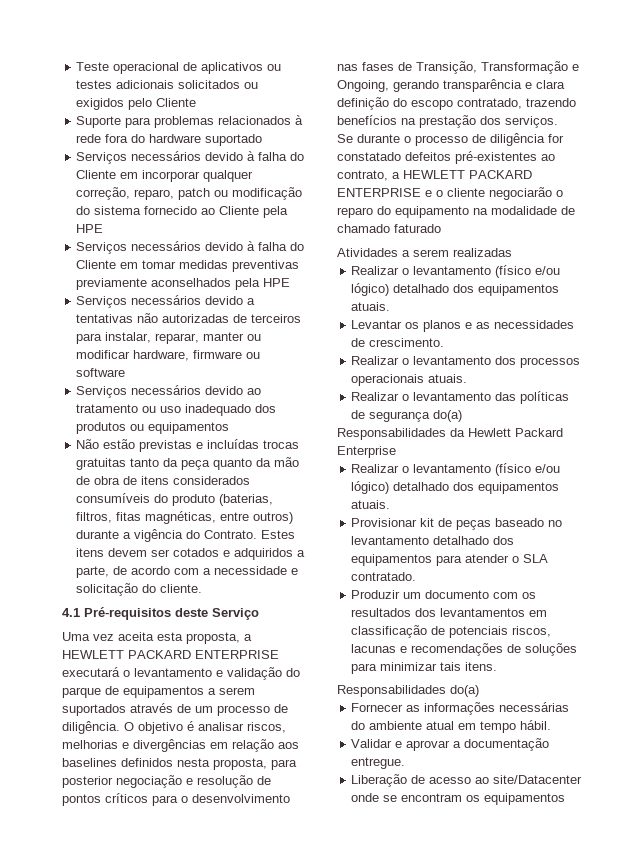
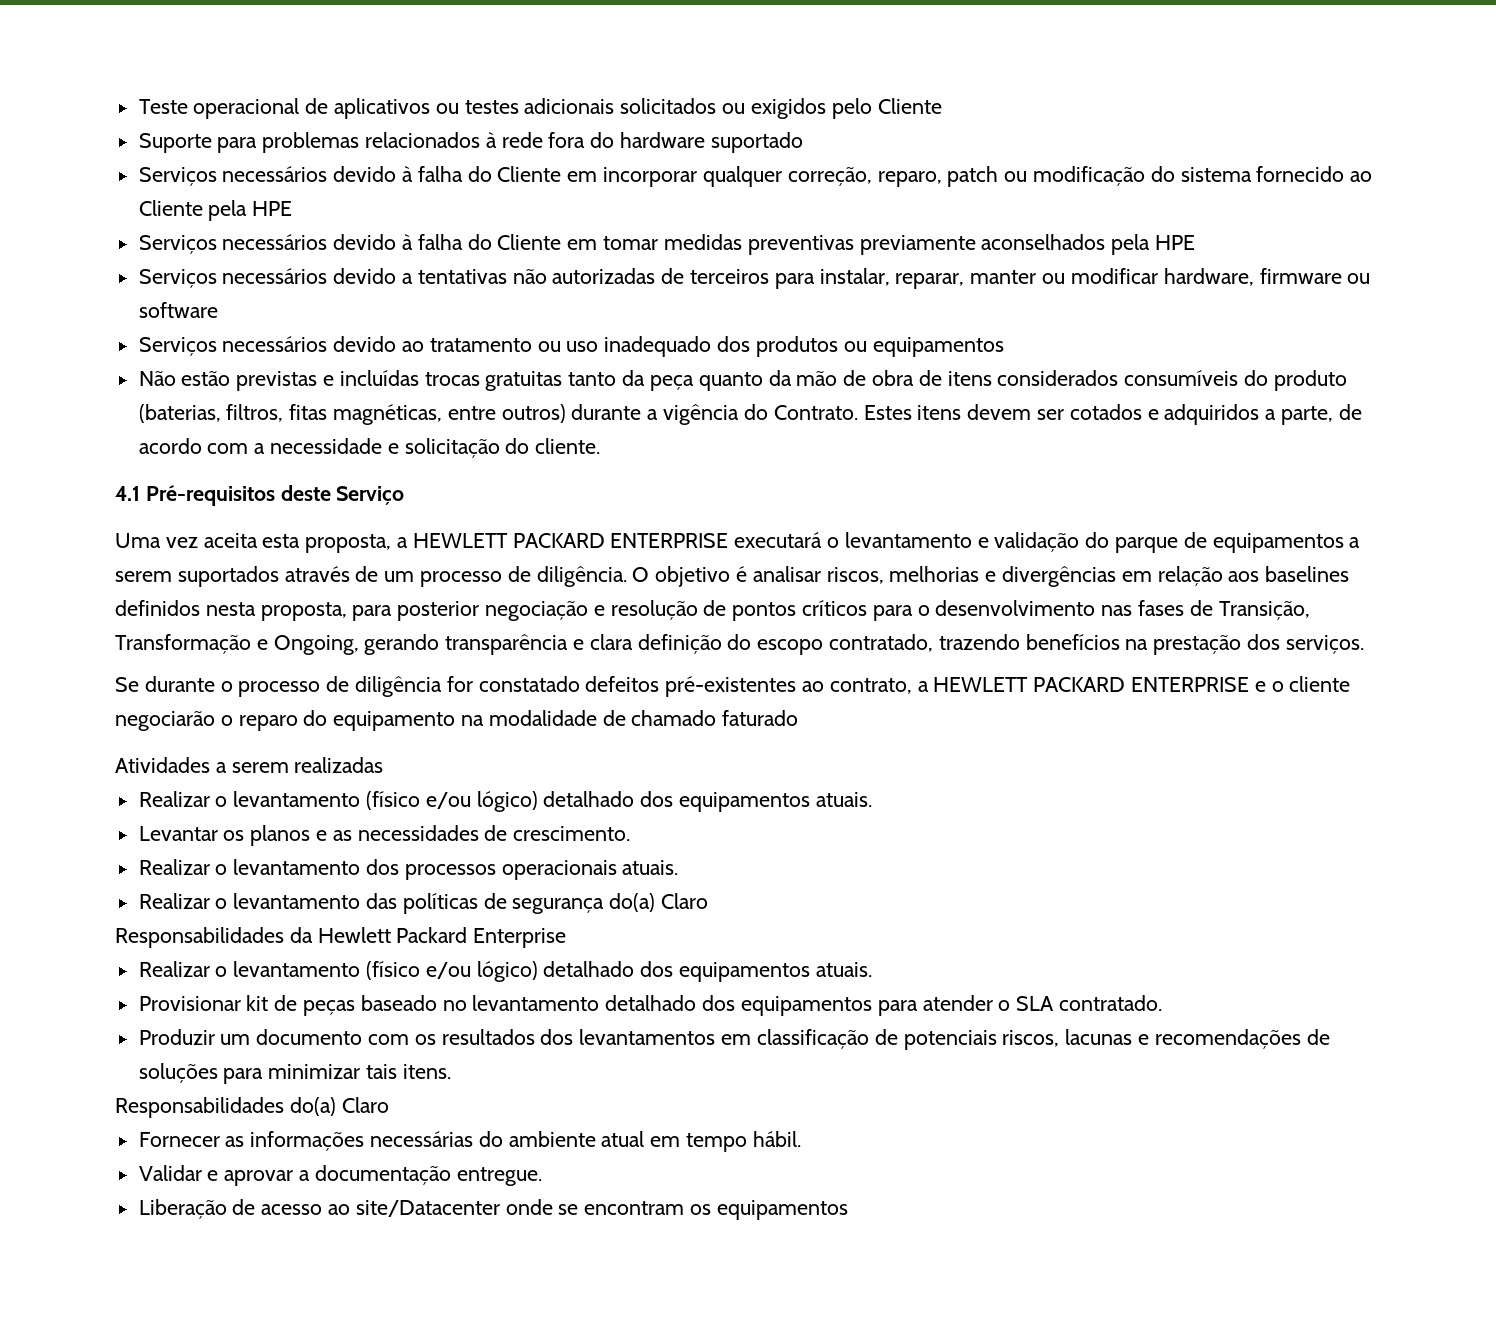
(463, 416) none -> [661,893,709,909] Claro
(479, 691) none -> [341,1097,389,1113] Claro

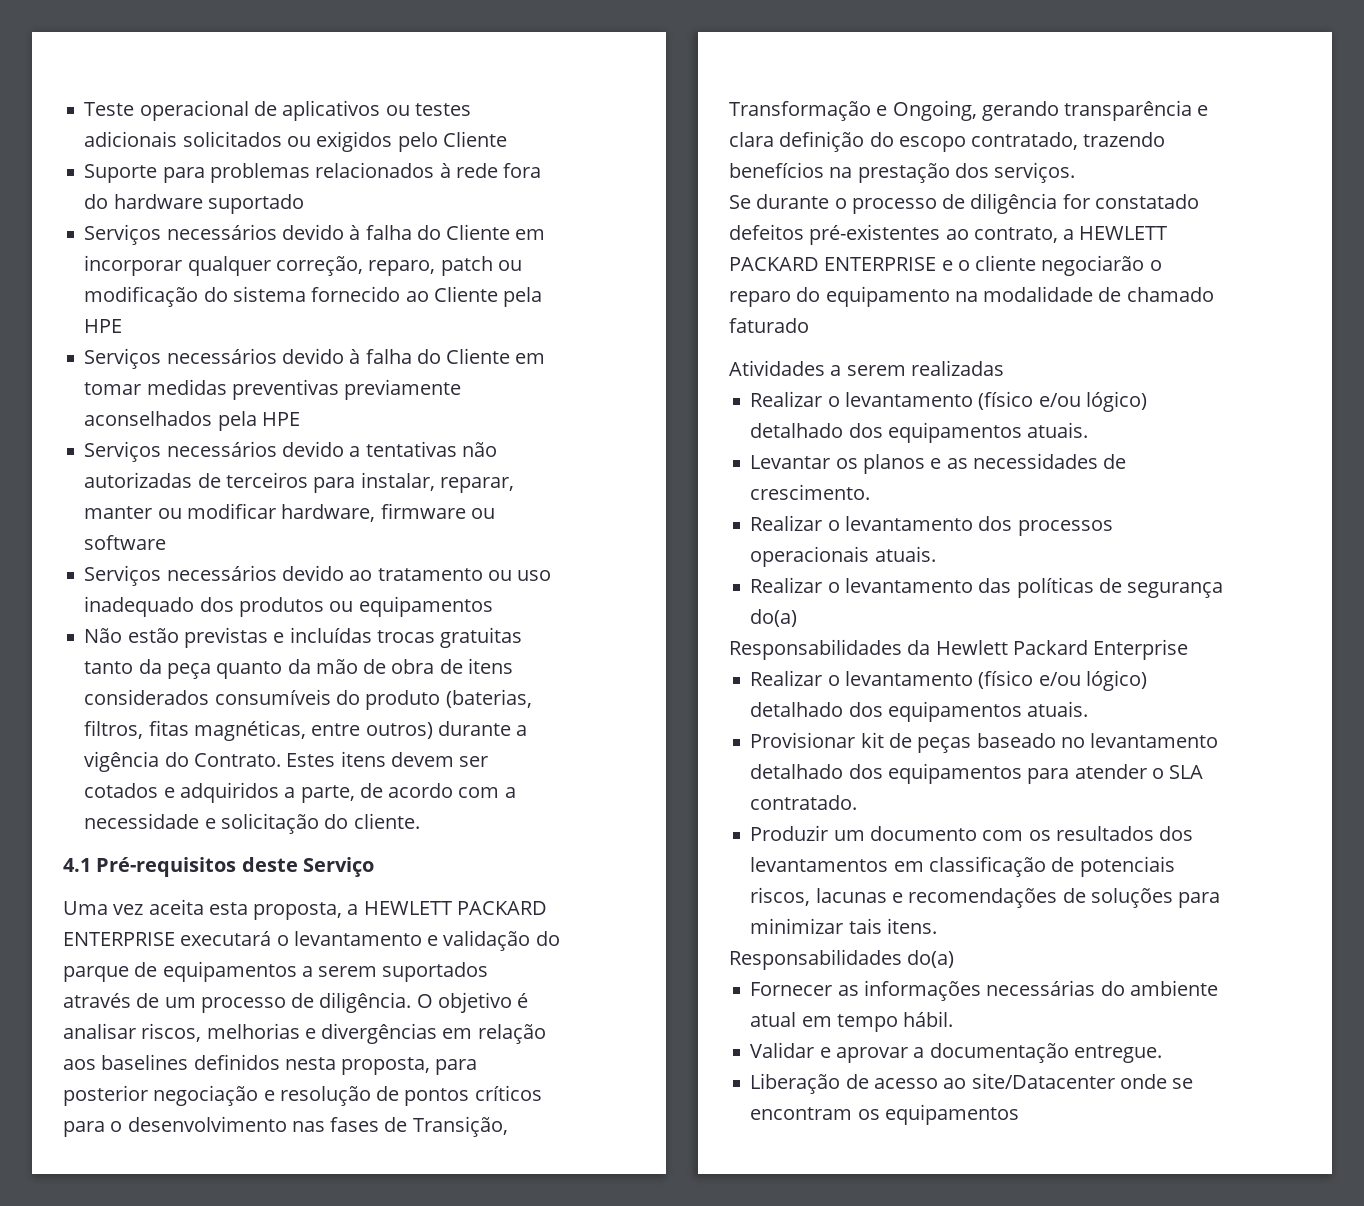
[661,893,709,909] Claro -> (798, 618) none
[341,1097,389,1113] Claro -> (955, 959) none

